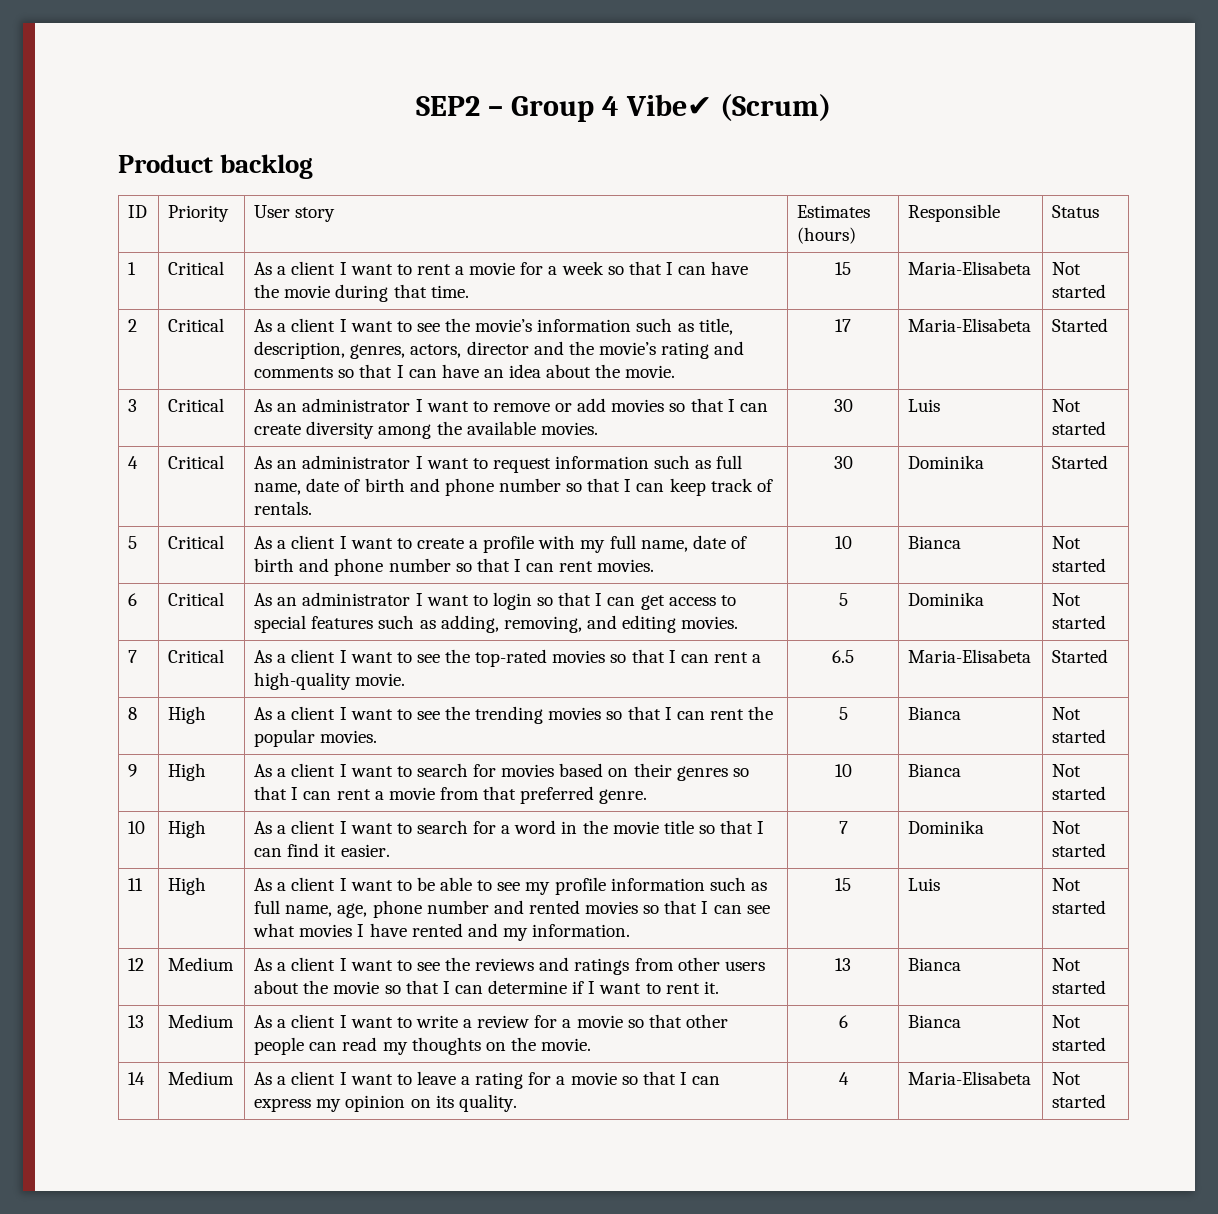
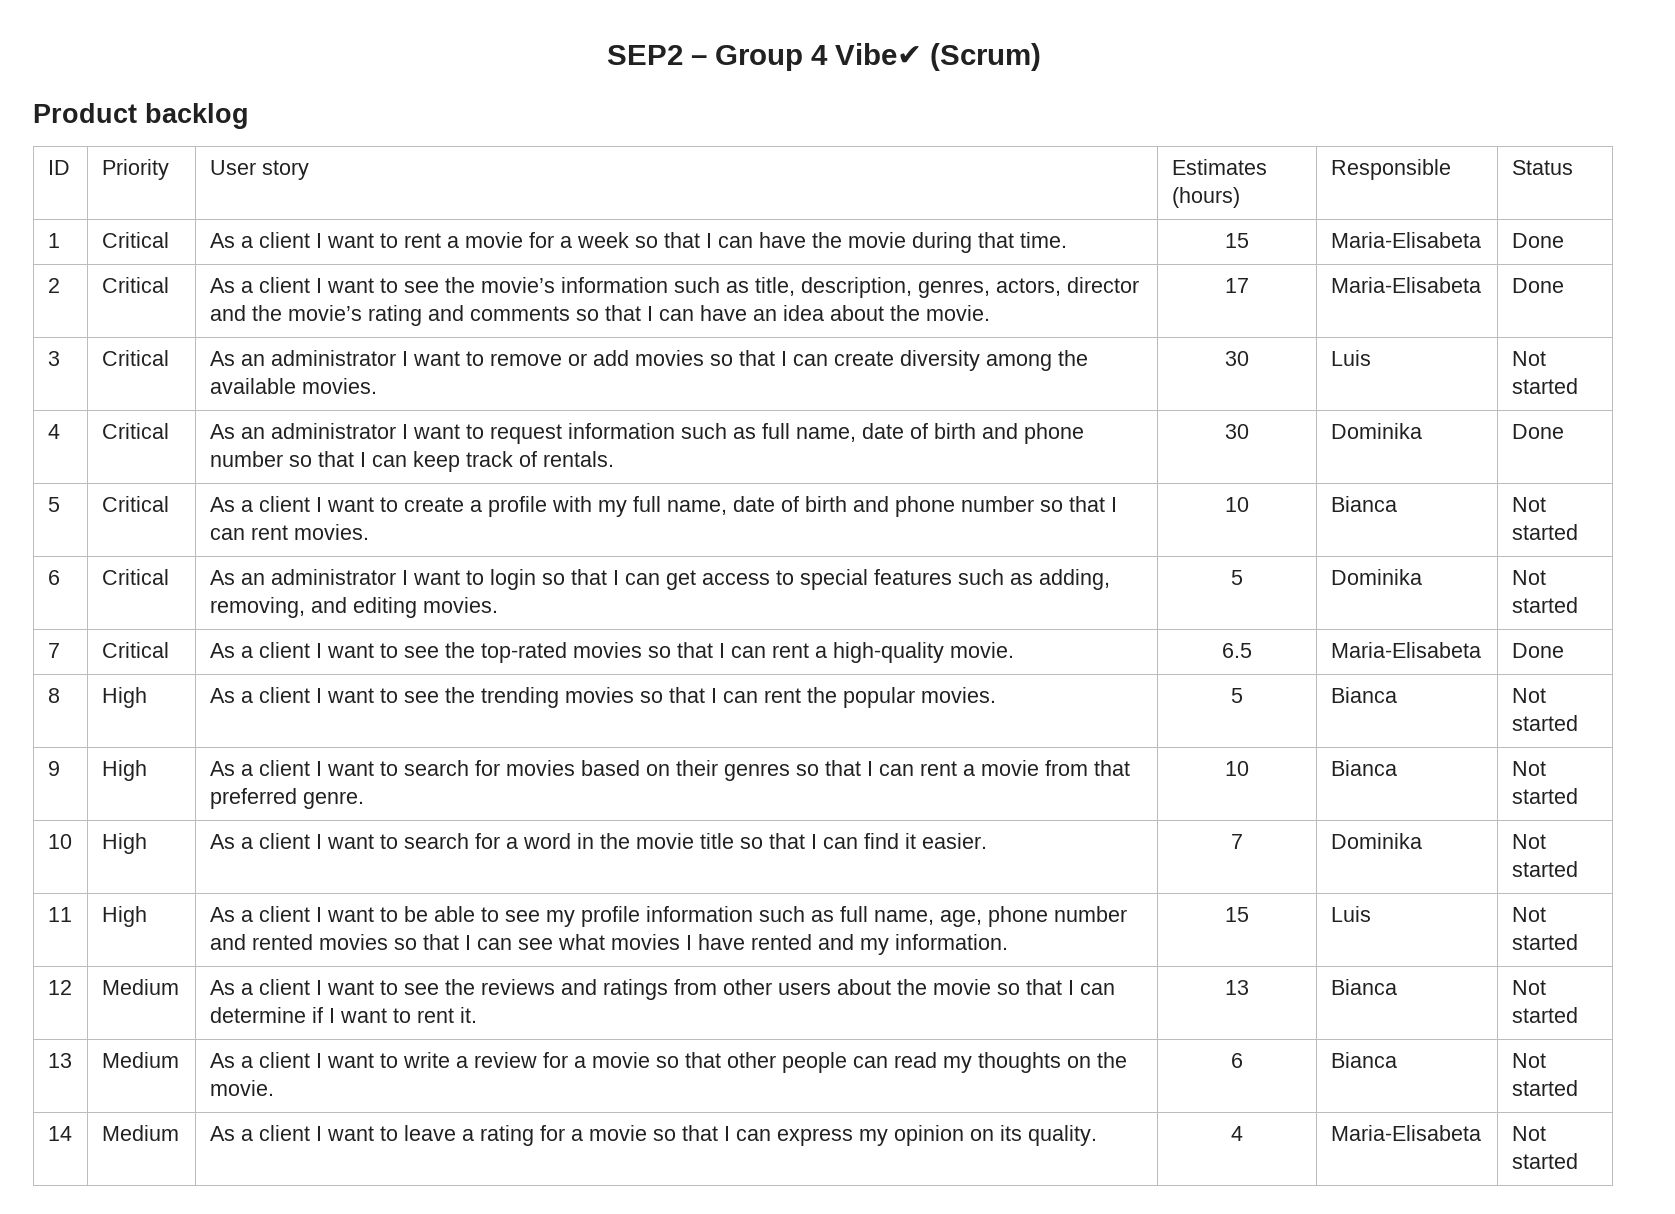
[1052,262,1082,275] [1052,284,1107,298] Not started -> [1511,233,1564,248] Done
[1052,318,1109,332] Started -> [1511,278,1564,293] Done
[1052,455,1109,469] Started -> [1511,424,1564,439] Done
[1052,649,1109,663] Started -> [1511,643,1564,658] Done

